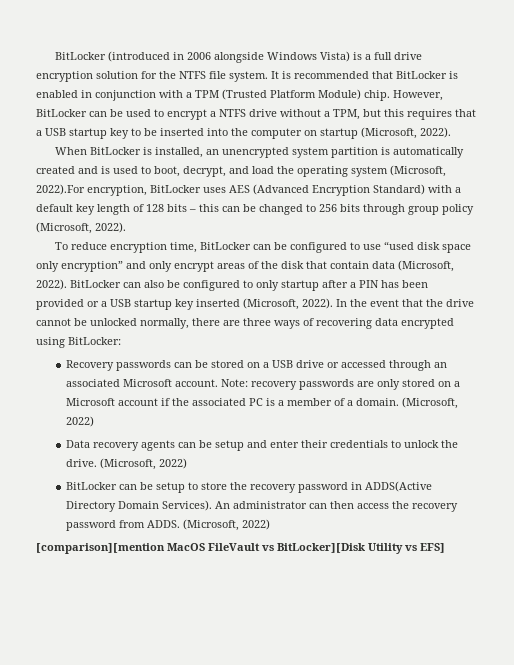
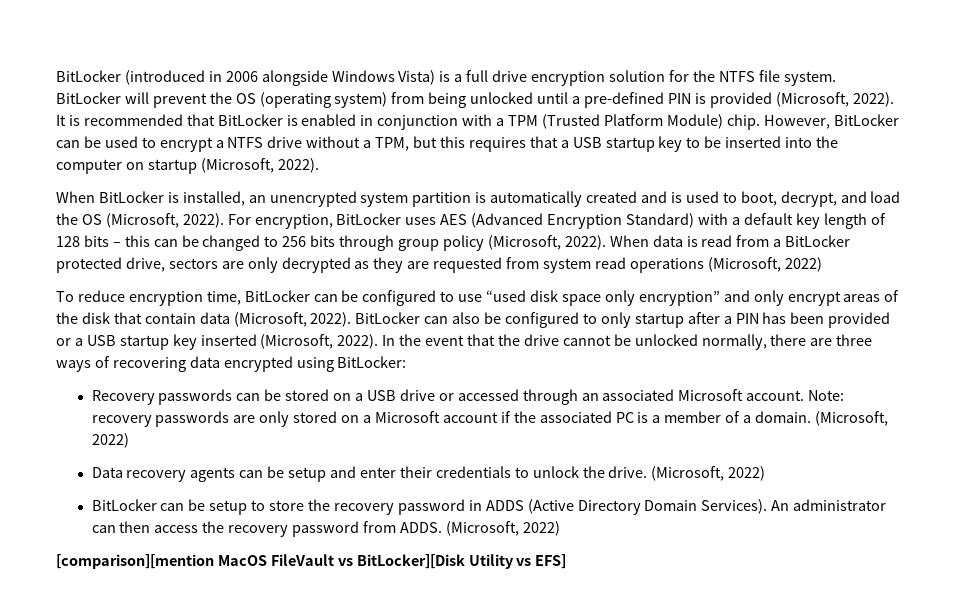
(268, 76) none -> [56,92,894,108] BitLocker will prevent the OS (operating system) from being unlocked until a pre-defined PIN is provided (Microsoft, 2022).
[297,165,446,177] [36,184,85,195] operating system (Microsoft, 2022).For -> [81,213,251,228] OS (Microsoft, 2022). For
(126, 227) none -> [609,235,851,247] [56,257,822,273] When data is read from a BitLocker protected drive, sectors are only decrypted as they are requested from system read operations (Microsoft, 2022)
[364,481,432,492] ADDS(Active -> [485,499,574,514] ADDS (Active

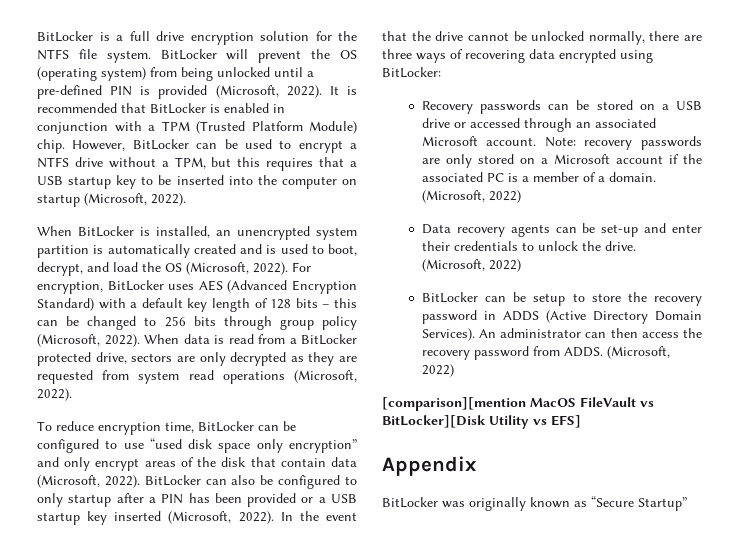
[56,70,436,86] BitLocker (introduced in 2006 alongside Windows Vista) -> [37,31,93,42] BitLocker
[784,257,822,272] 2022) -> [37,388,72,401] 2022).
[288,467,327,482] setup -> [601,224,639,237] set-up
(567, 561) none -> [382,456,476,476] [382,496,687,511] // Appendix // BitLocker was originally known as “Secure Startup”

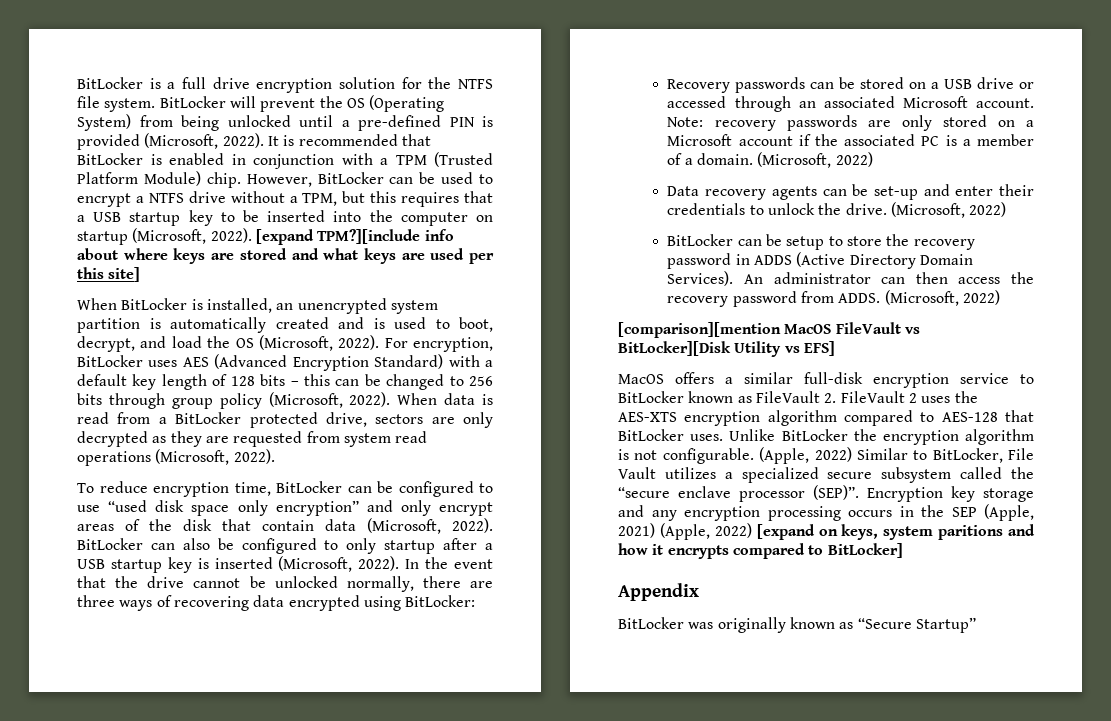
[37,67,146,81] (operating system) -> [369,95,445,112] [77,114,131,131] (Operating System)
(186, 199) none -> [255,229,454,245] [77,248,494,264] [77,267,141,282] [expand TPM?][include info about where keys are stored and what keys are used per this site]
[161,493,358,507] [37,511,108,525] PIN has been provided or a USB startup key -> [77,557,209,573] USB startup key is
(581, 421) none -> [618,372,1034,388] [618,391,978,403] [618,410,1034,426] [618,429,1034,445] [618,447,1034,464] [618,467,1034,483] [618,485,1034,502] [618,504,1034,521] [618,523,1035,540] [618,543,903,559] // MacOS offers a similar full-disk encryption service to BitLocker known as FileVault 2. FileVault 2 uses the AES-XTS encryption algorithm compared to AES-128 that BitLocker uses. Unlike BitLocker the encryption algorithm is not configurable. (Apple, 2022) Similar to BitLocker, File Vault utilizes a specialized secure subsystem called the “secure enclave processor (SEP)”. Encryption key storage and any encryption processing occurs in the SEP (Apple, 2021) (Apple, 2022) [expand on keys, system paritions and how it encrypts compared to BitLocker]

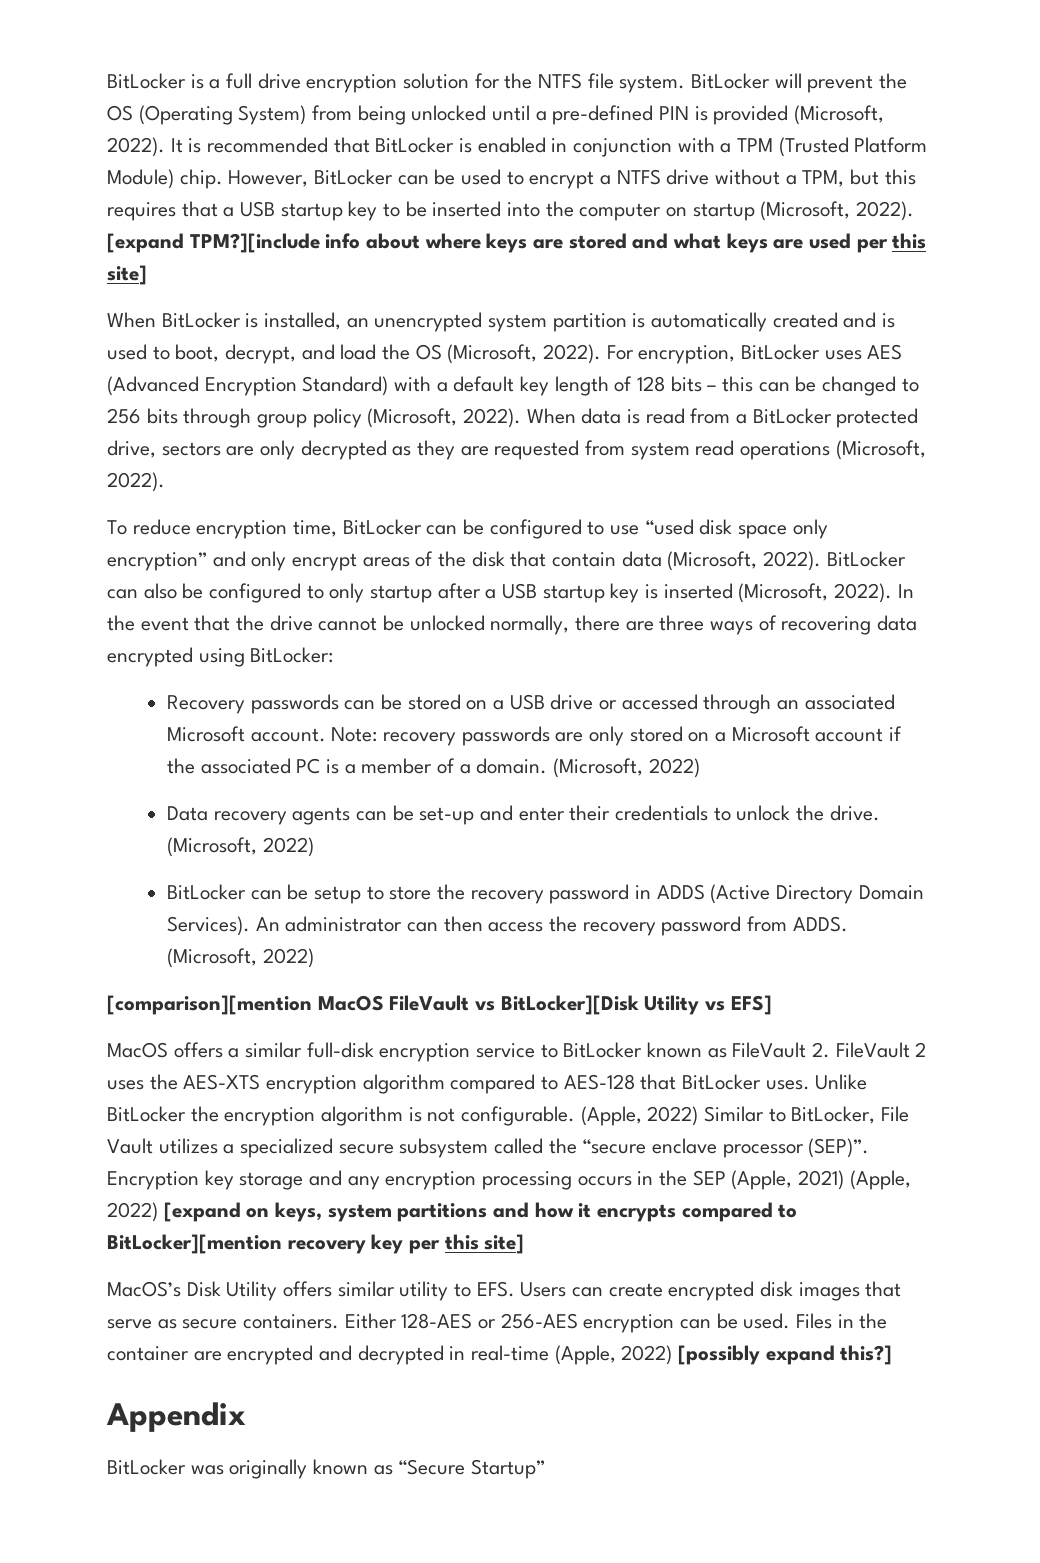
[938,525,1004,540] paritions -> [397,1203,488,1222] partitions
[827,543,903,558] BitLocker] -> [107,1234,525,1254] [107,1281,902,1301] [107,1313,888,1333] [107,1345,893,1365] BitLocker][mention recovery key per this site] // MacOS’s Disk Utility offers similar utility to EFS. Users can create encrypted disk images that serve as secure containers. Either 128-AES or 256-AES encryption can be used. Files in the container are encrypted and decrypted in real-time (Apple, 2022) [possibly expand this?]

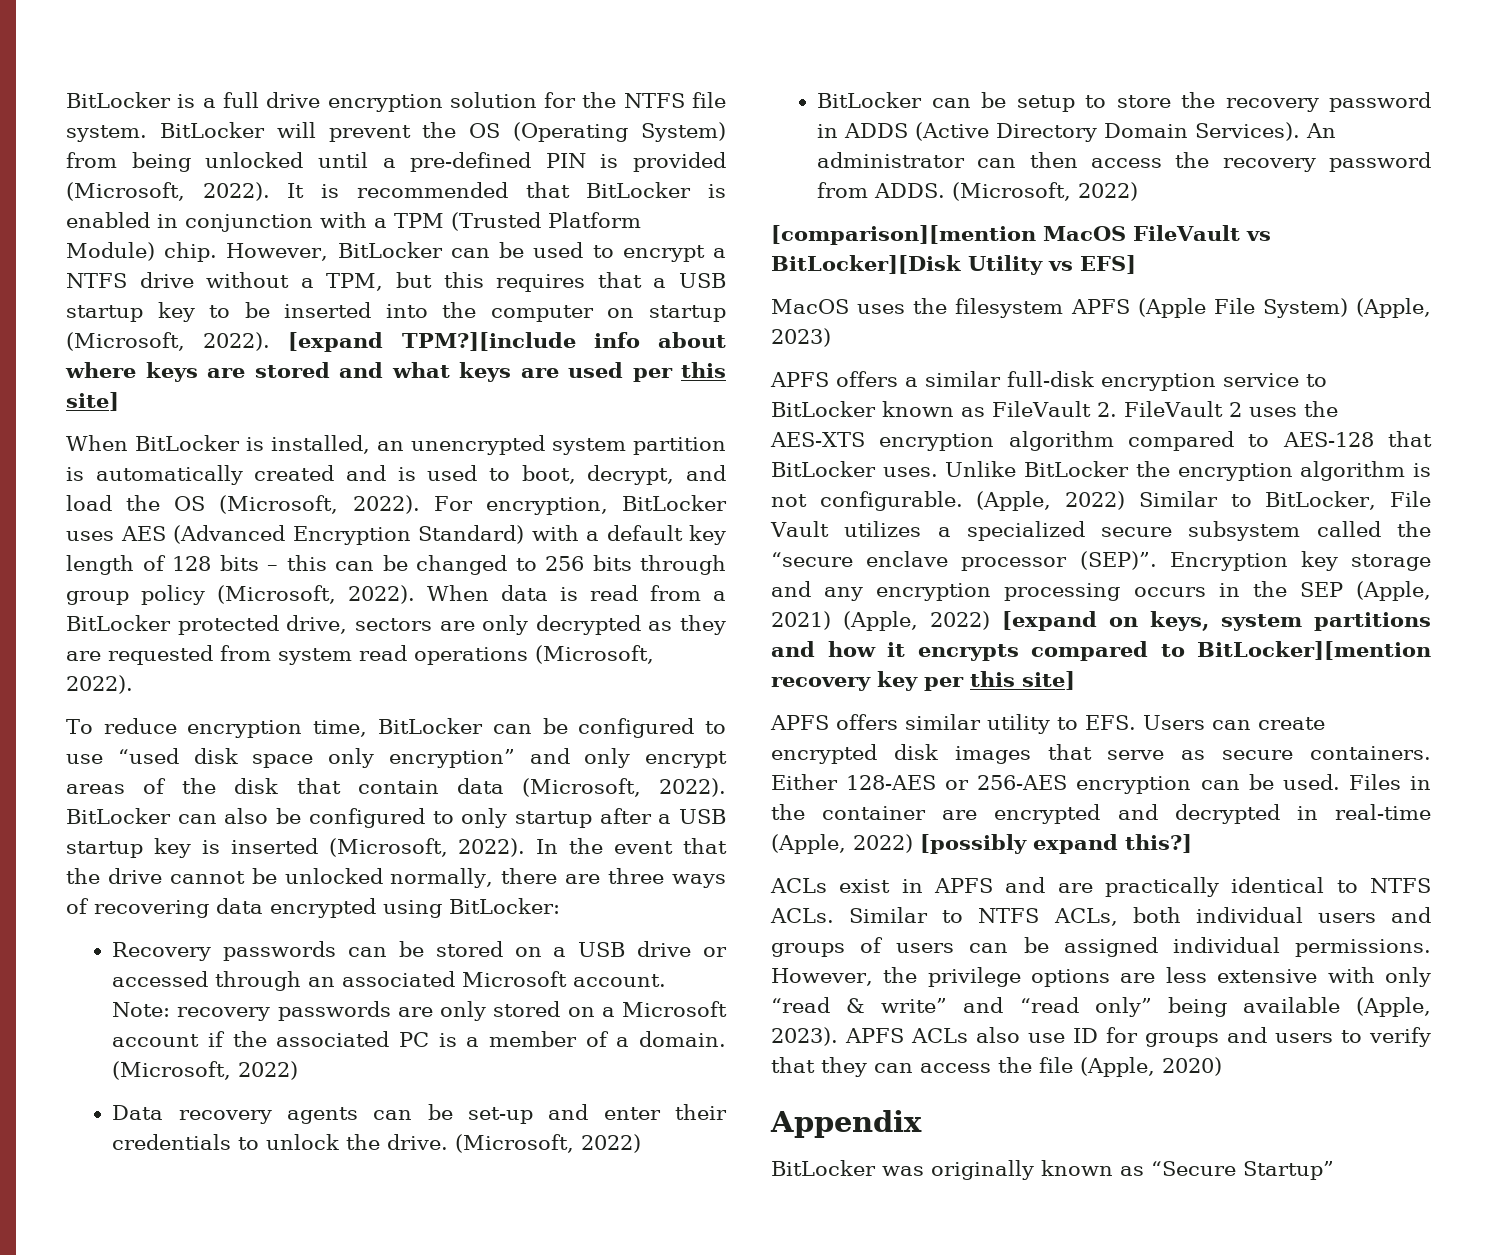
(168, 1050) none -> [857,298,1431,318] [771,328,831,347] [770,372,829,387] uses the filesystem APFS (Apple File System) (Apple, 2023) // APFS
[107,1281,278,1301] MacOS’s Disk Utility -> [770,715,829,730] APFS
(893, 1355) none -> [770,877,1431,897] [770,907,1431,926] [771,937,1431,957] [771,967,1431,987] [771,997,1431,1017] [771,1027,1431,1047] [771,1057,1222,1077] // ACLs exist in APFS and are practically identical to NTFS ACLs. Similar to NTFS ACLs, both individual users and groups of users can be assigned individual permissions. However, the privilege options are less extensive with only “read & write” and “read only” being available (Apple, 2023). APFS ACLs also use ID for groups and users to verify that they can access the file (Apple, 2020)

